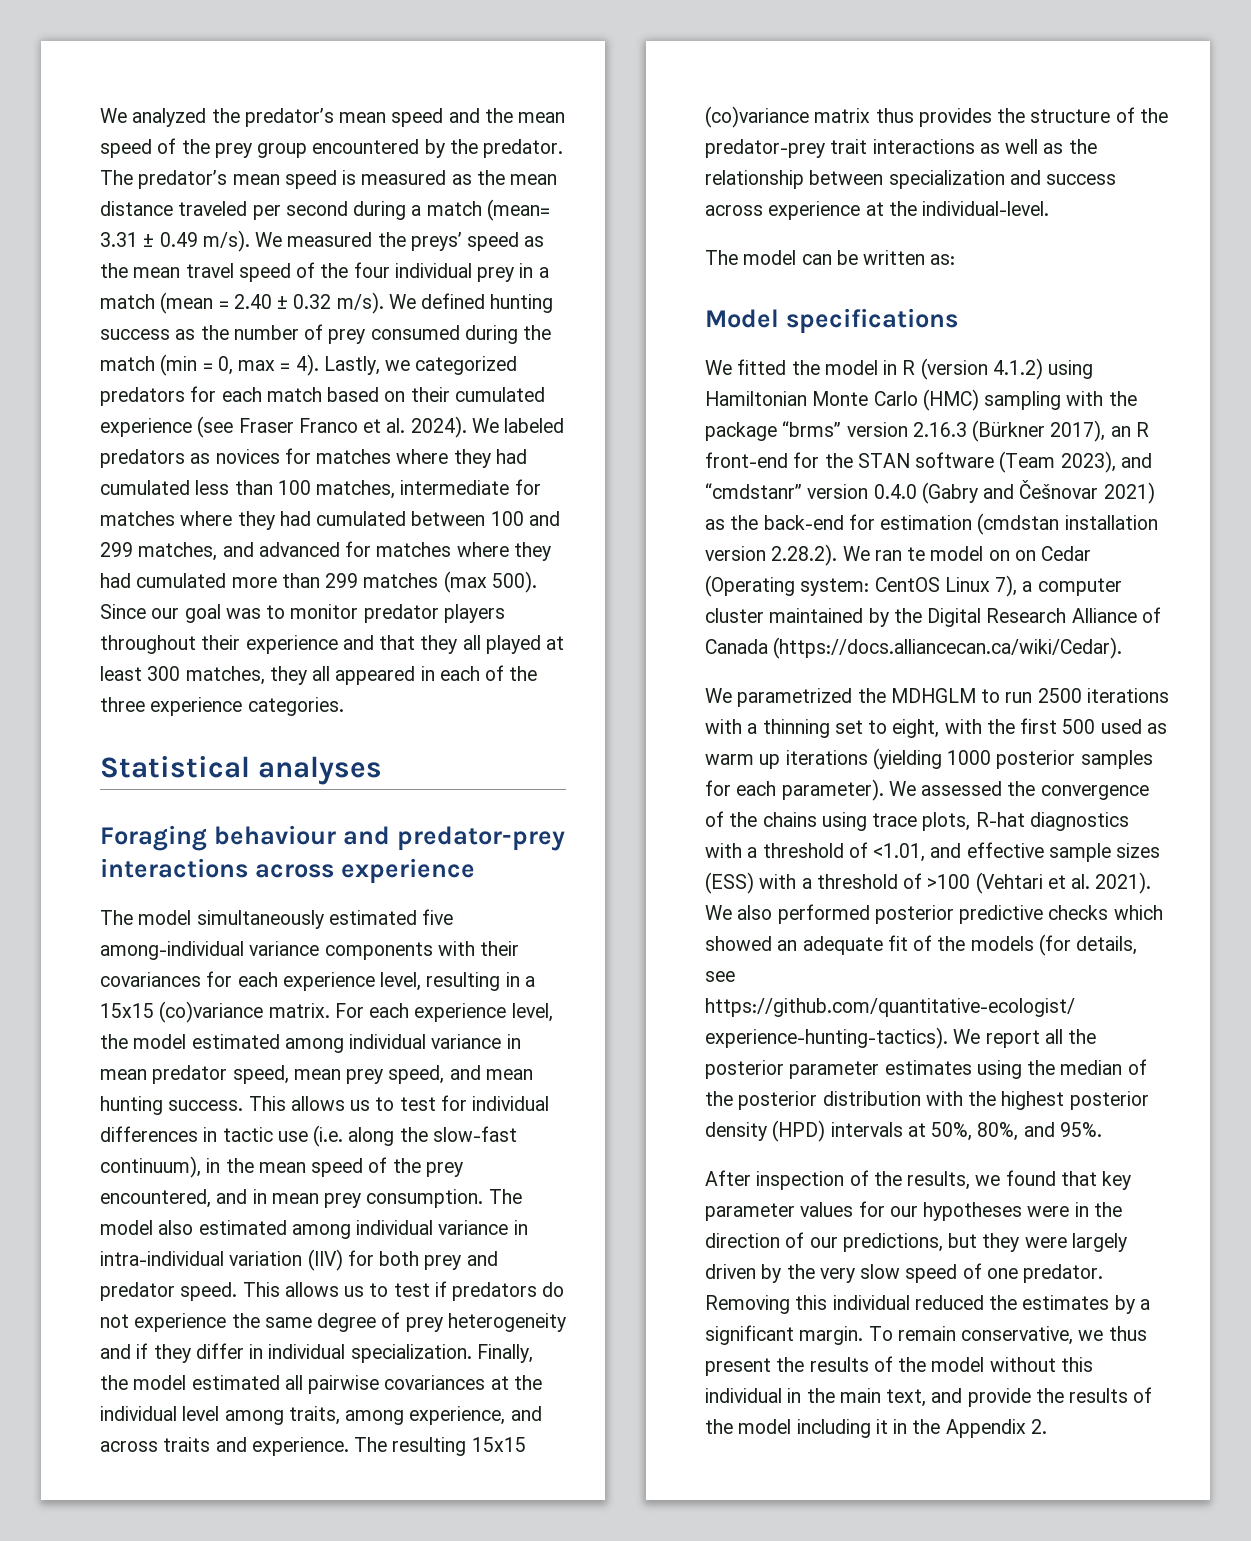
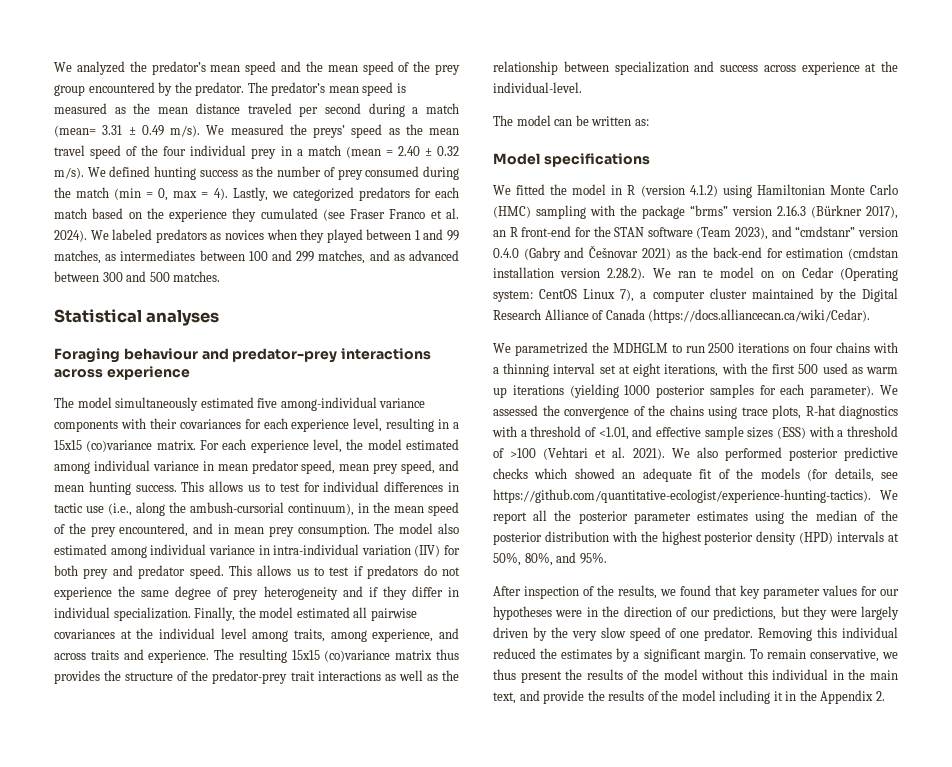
[410,387,545,402] [100,418,192,437] their cumulated experience -> [146,208,318,222] the experience they cumulated
[284,448,527,468] [100,479,541,499] [100,511,407,530] for matches where they had cumulated less than 100 matches, intermediate for matches where they had cumulated -> [266,229,459,243] [54,250,196,264] when they played between 1 and 99 matches, as intermediates
[258,541,551,561] [100,571,537,593] [100,604,505,623] [100,635,565,654] [100,665,538,685] [100,697,344,716] advanced for matches where they had cumulated more than 299 matches (max 500). Since our goal was to monitor predator players throughout their experience and that they all played at least 300 matches, they all appeared in each of the three experience categories. -> [393,250,459,261] [54,271,221,282] as advanced between 300 and 500 matches.
[313,1125,344,1147] (i.e. -> [108,503,132,516] (i.e.,
[432,1126,517,1142] slow-fast -> [190,502,284,513] ambush-cursorial
[705,719,940,738] with a thinning set to eight, -> [793,342,899,353] [493,363,719,377] on four chains with a thinning interval set at eight iterations,

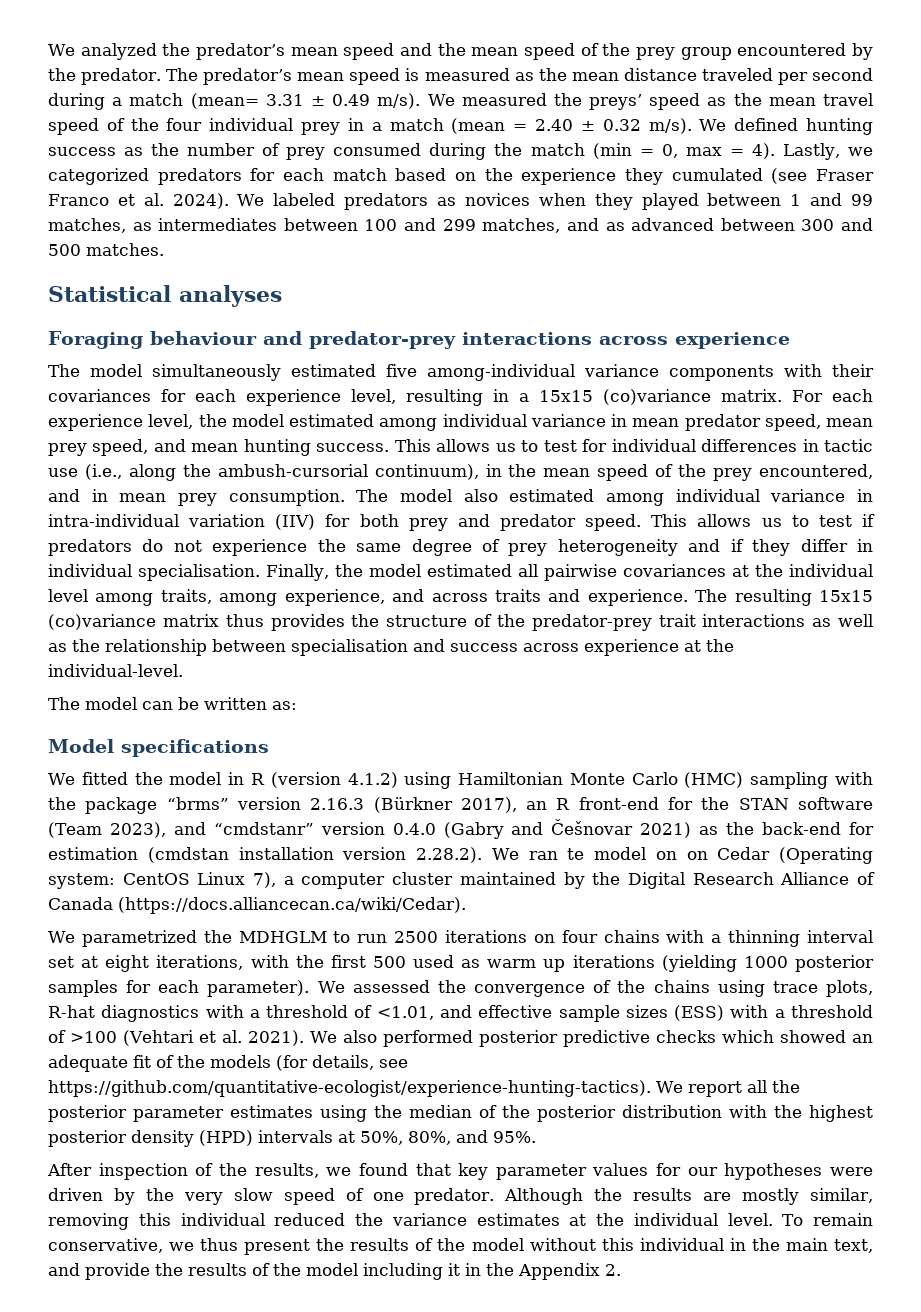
[113,607,191,621] specialization. -> [138,564,261,581] specialisation.
[614,61,689,75] specialization -> [291,639,408,656] specialisation
[586,606,899,620] in the direction of our predictions, but they were largely -> (873, 1171) none
[758,627,898,641] [493,648,746,662] Removing this individual reduced the estimates by a significant margin. -> [504,1188,874,1205] [48,1213,773,1230] Although the results are mostly similar, removing this individual reduced the variance estimates at the individual level.

